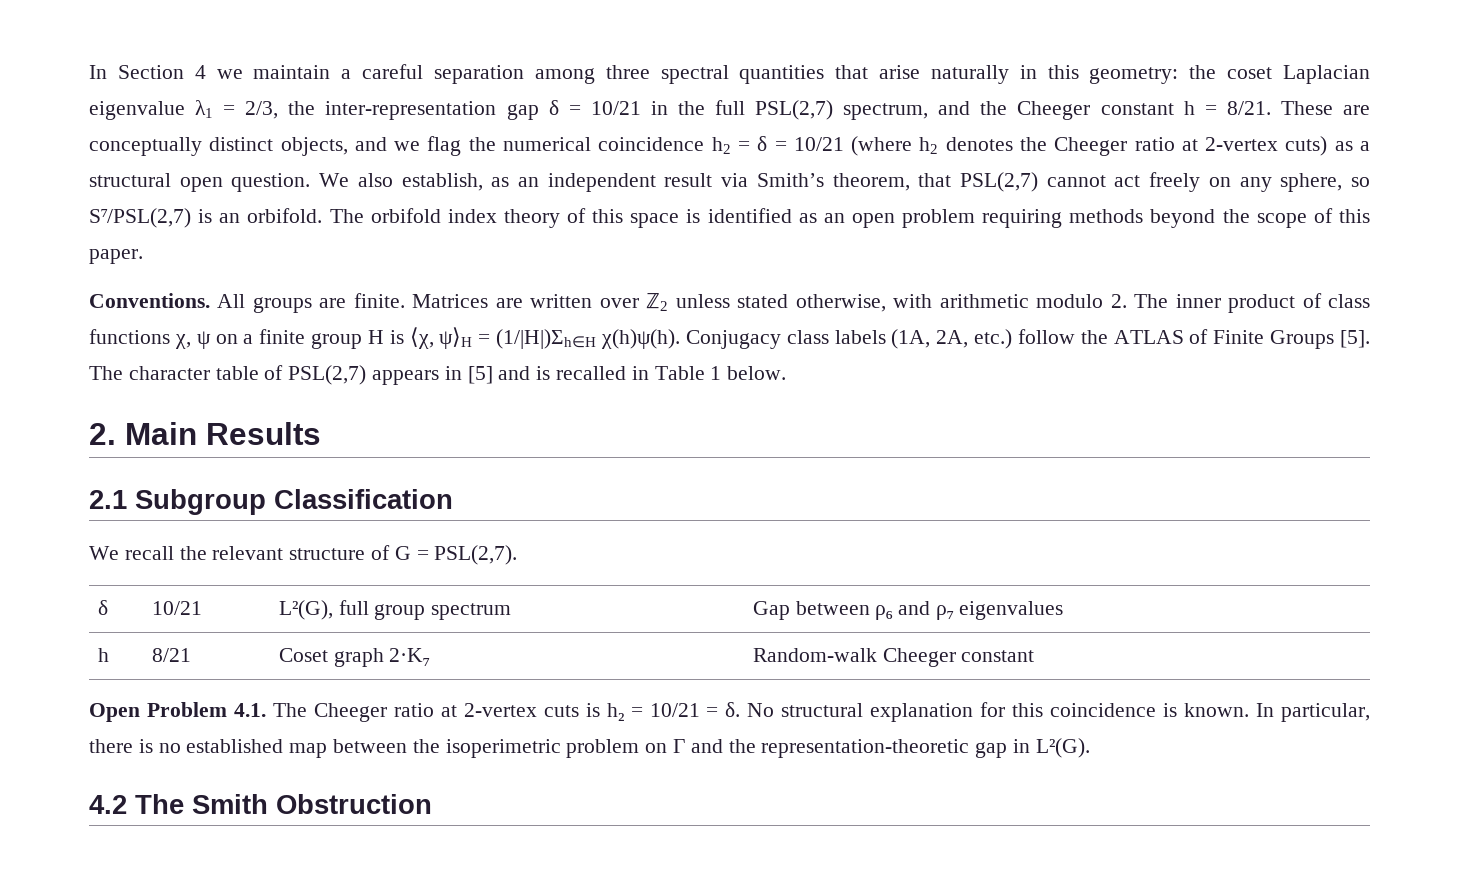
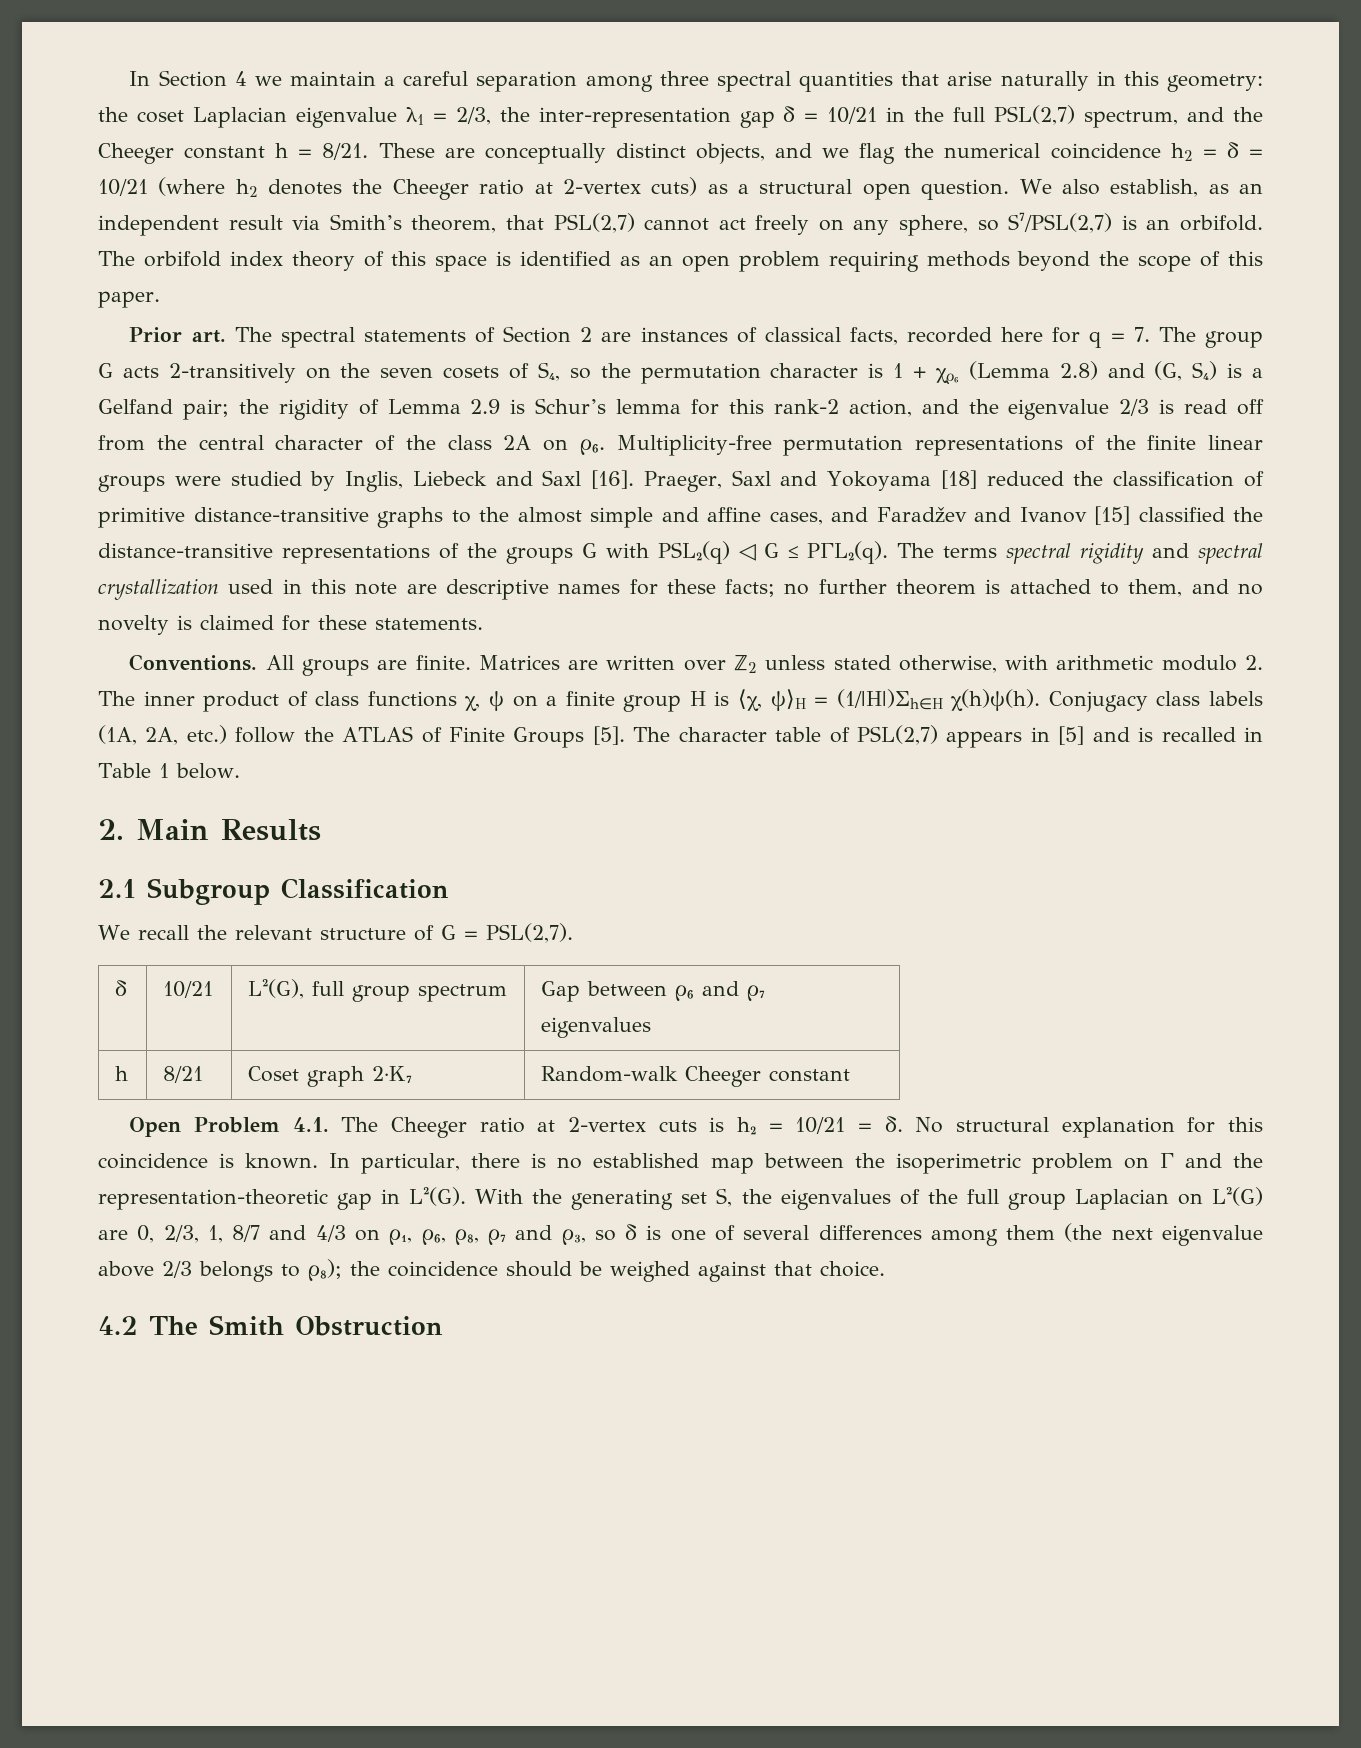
(143, 256) none -> [129,326,1264,348] [98,361,1263,384] [98,398,1264,420] [98,435,1263,456] [98,470,1265,492] [98,506,1263,528] [98,541,1264,564] [98,579,1263,600] [98,615,483,635] // Prior art. The spectral statements of Section 2 are instances of classical facts, recorded here for q = 7. The group G acts 2-transitively on the seven cosets of S₄, so the permutation character is 1 + χρ₆ (Lemma 2.8) and (G, S₄) is a Gelfand pair; the rigidity of Lemma 2.9 is Schur’s lemma for this rank-2 action, and the eigenvalue 2/3 is read off from the central character of the class 2A on ρ₆. Multiplicity-free permutation representations of the finite linear groups were studied by Inglis, Liebeck and Saxl [16]. Praeger, Saxl and Yokoyama [18] reduced the classification of primitive distance-transitive graphs to the almost simple and affine cases, and Faradžev and Ivanov [15] classified the distance-transitive representations of the groups G with PSL₂(q) ◁ G ≤ PΓL₂(q). The terms spectral rigidity and spectral crystallization used in this note are descriptive names for these facts; no further theorem is attached to them, and no novelty is claimed for these statements.
(1090, 748) none -> [475,1186,1263,1210] [98,1223,1263,1246] [98,1259,885,1282] With the generating set S, the eigenvalues of the full group Laplacian on L²(G) are 0, 2/3, 1, 8/7 and 4/3 on ρ₁, ρ₆, ρ₈, ρ₇ and ρ₃, so δ is one of several differences among them (the next eigenvalue above 2/3 belongs to ρ₈); the coincidence should be weighed against that choice.

